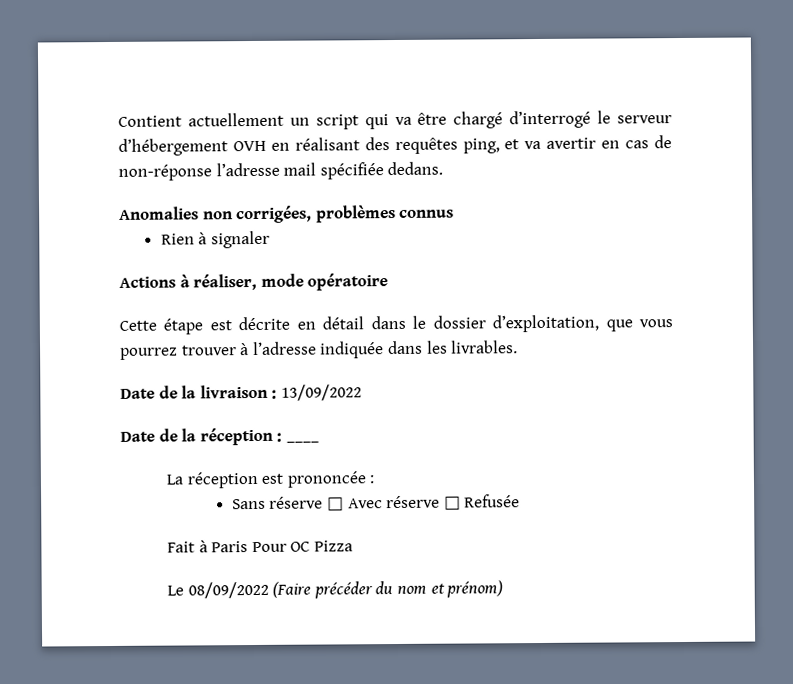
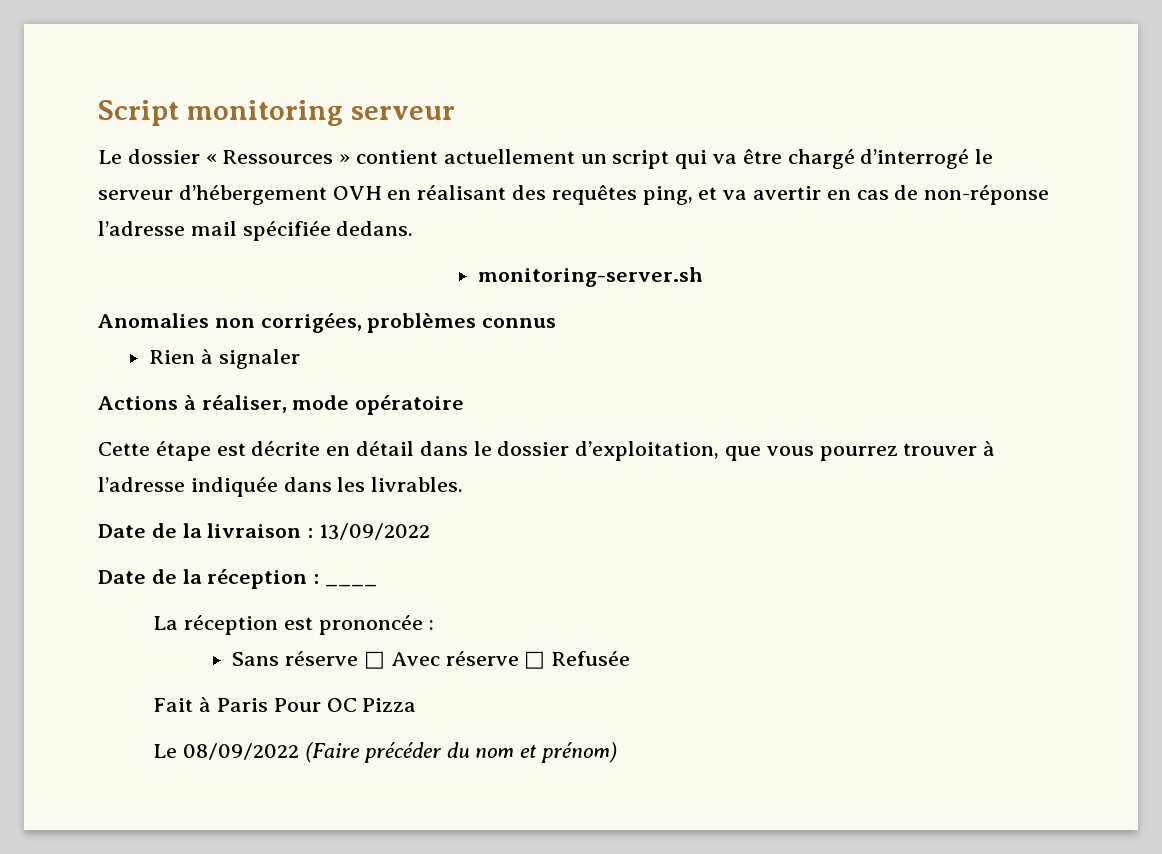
[118,115,182,127] Contient -> [98,100,455,126] [98,149,439,164] Script monitoring serveur // Le dossier « Ressources » contient
(444, 168) none -> [478,267,704,287] // monitoring-server.sh

